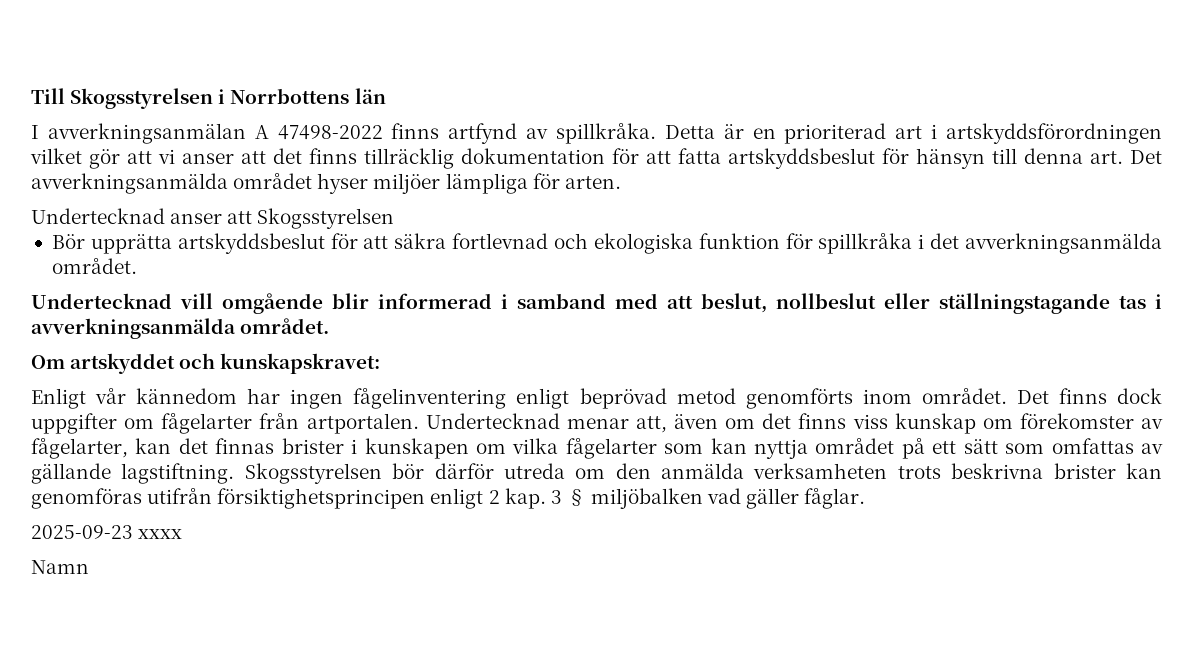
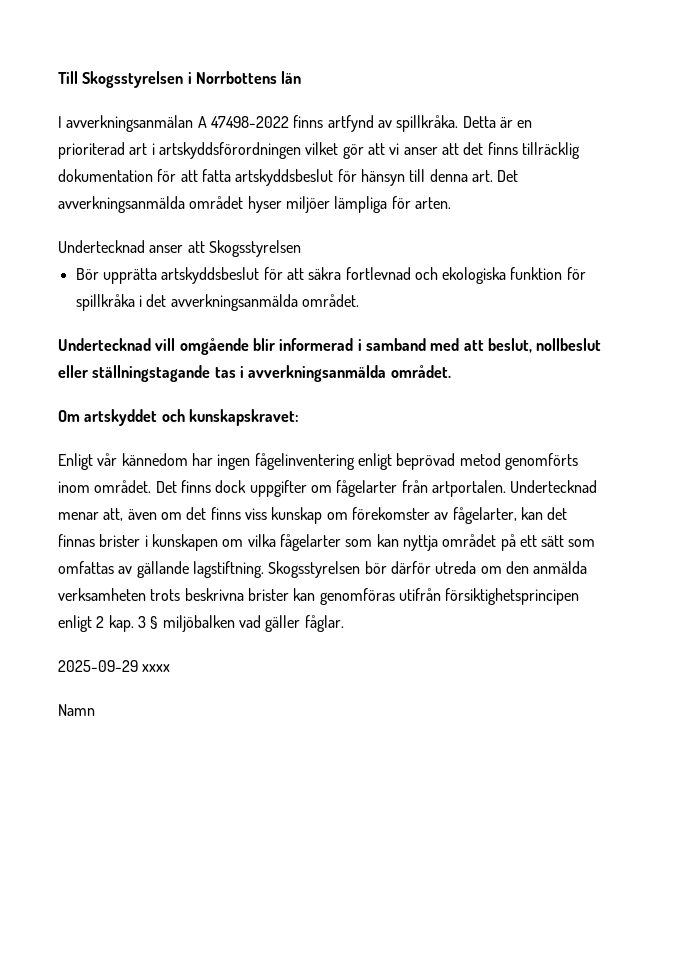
[31,525,133,539] 2025-09-23 -> [58,660,138,672] 2025-09-29

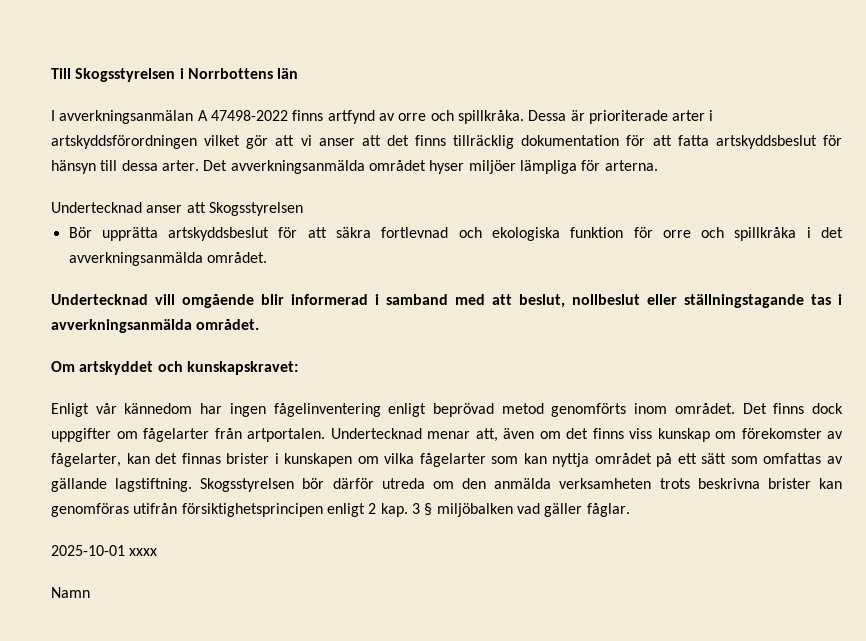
[396,115,533,132] [58,142,148,159] spillkråka. Detta är en prioriterad art -> [398,110,706,124] orre och spillkråka. Dessa är prioriterade arter
[429,169,493,182] denna art. -> [121,160,199,171] dessa arter.
[414,197,451,209] arten. -> [604,160,658,171] arterna.
(586, 273) none -> [662,227,725,238] orre och
[58,660,138,672] 2025-09-29 -> [51,545,125,556] 2025-10-01

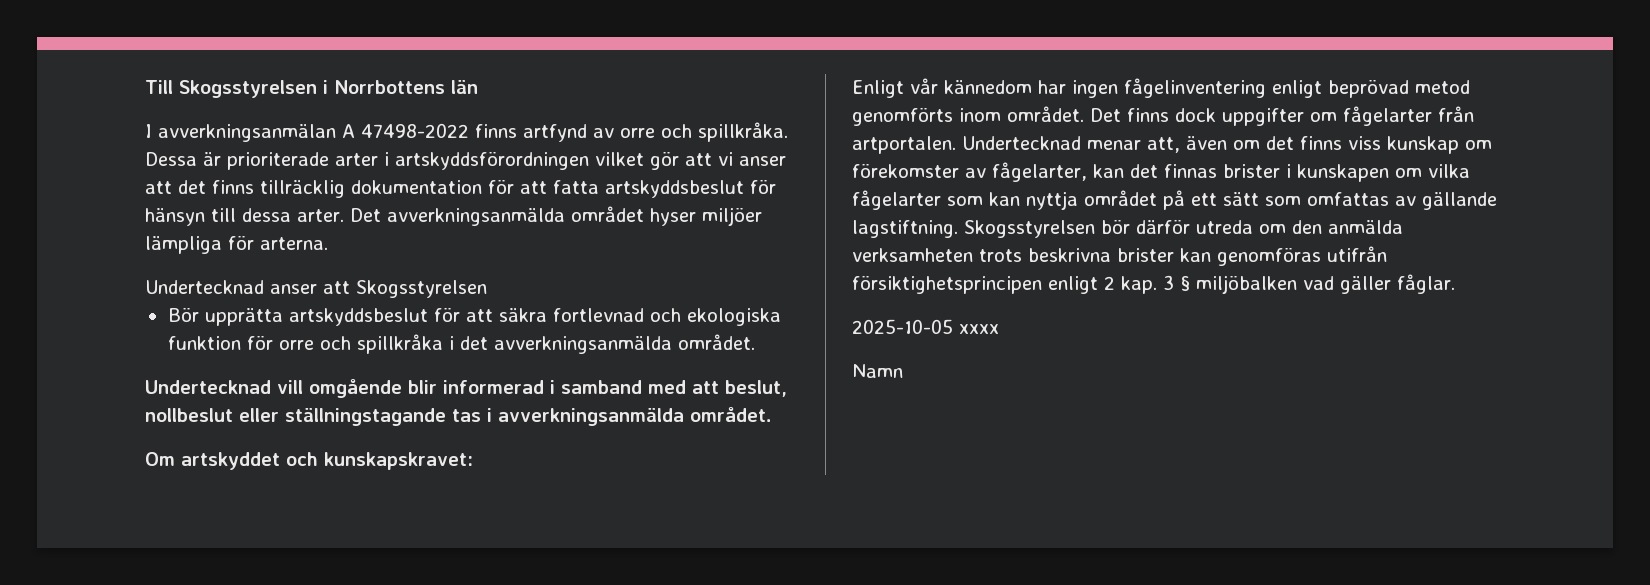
[51,545,125,556] 2025-10-01 -> [852,319,953,334] 2025-10-05

